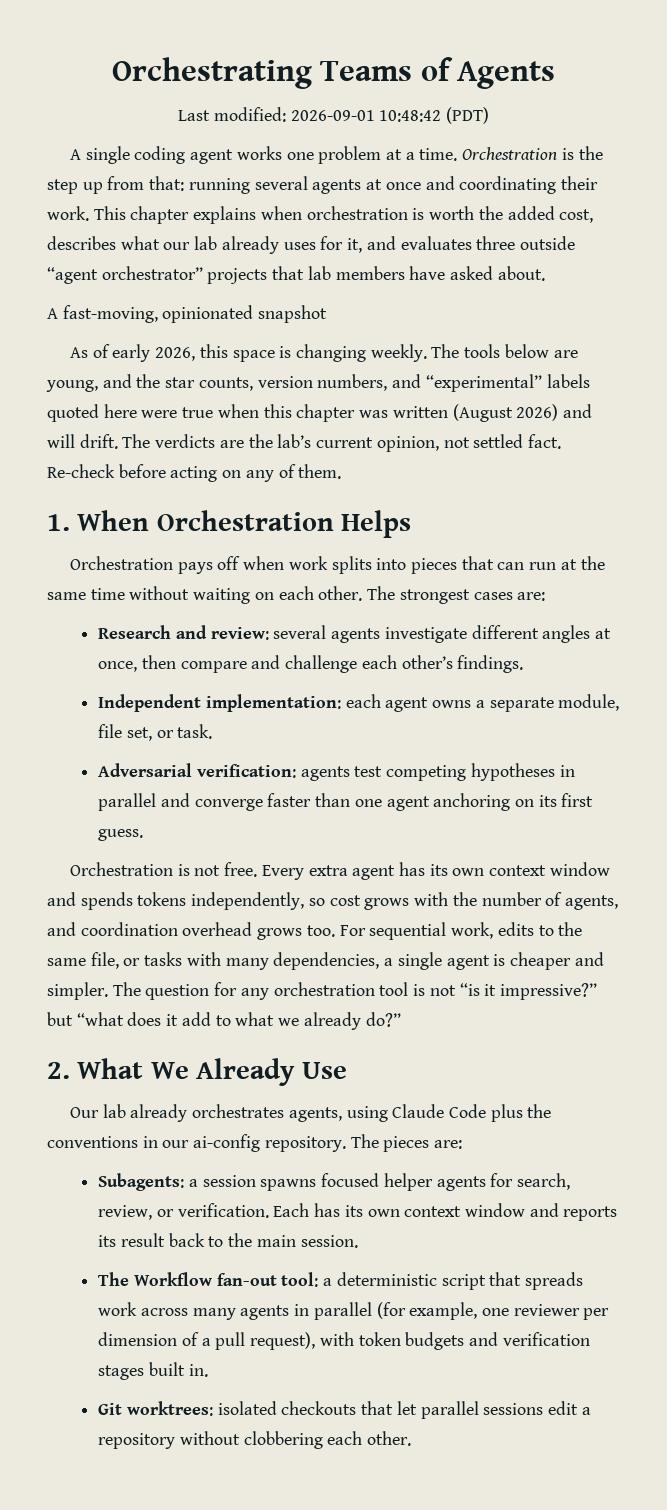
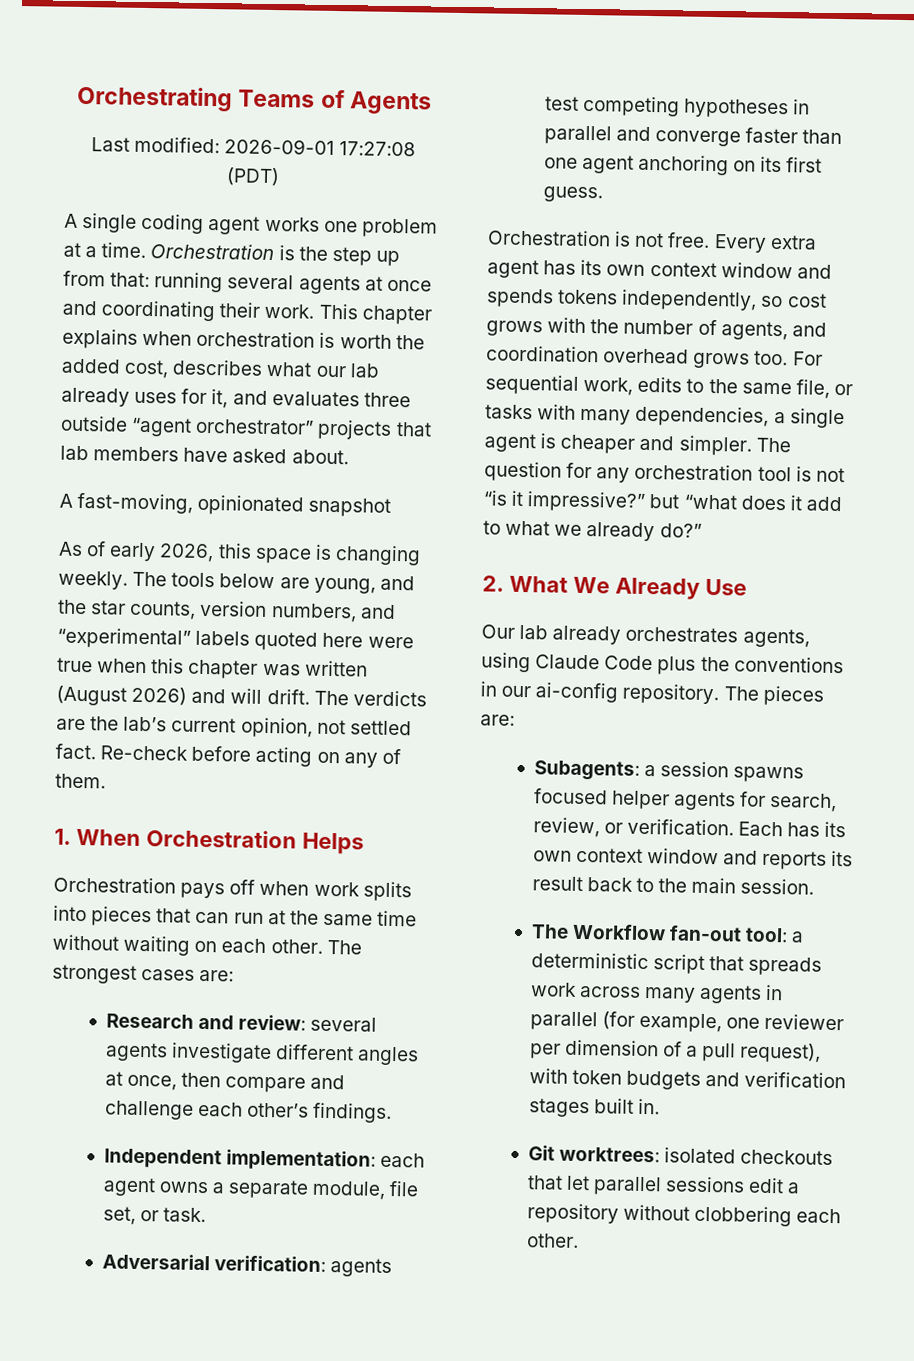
[379,110,442,122] 10:48:42 -> [339,141,417,157] 17:27:08

